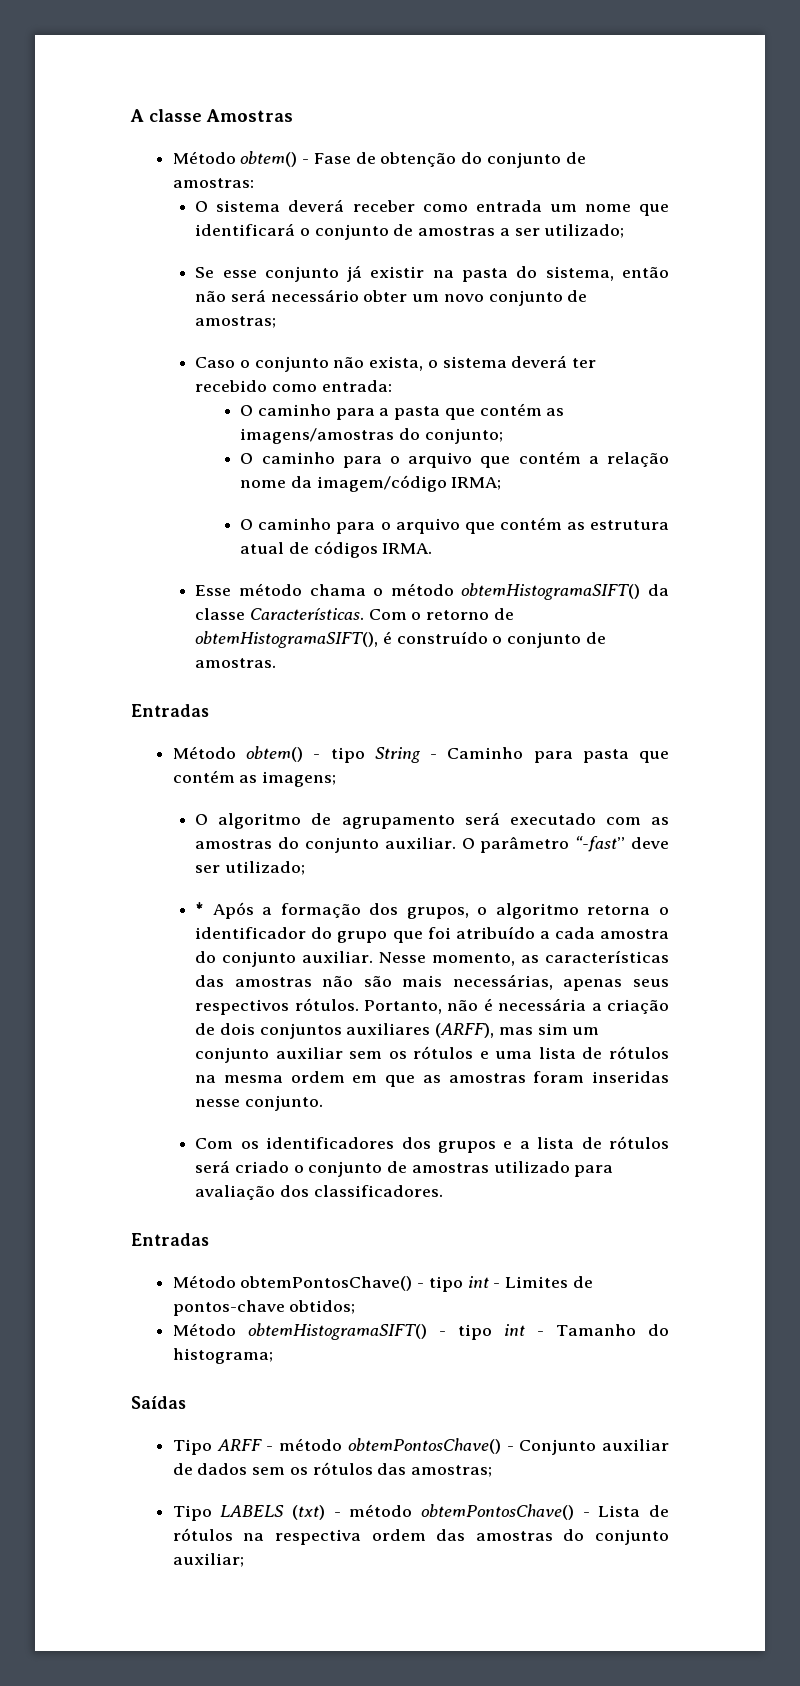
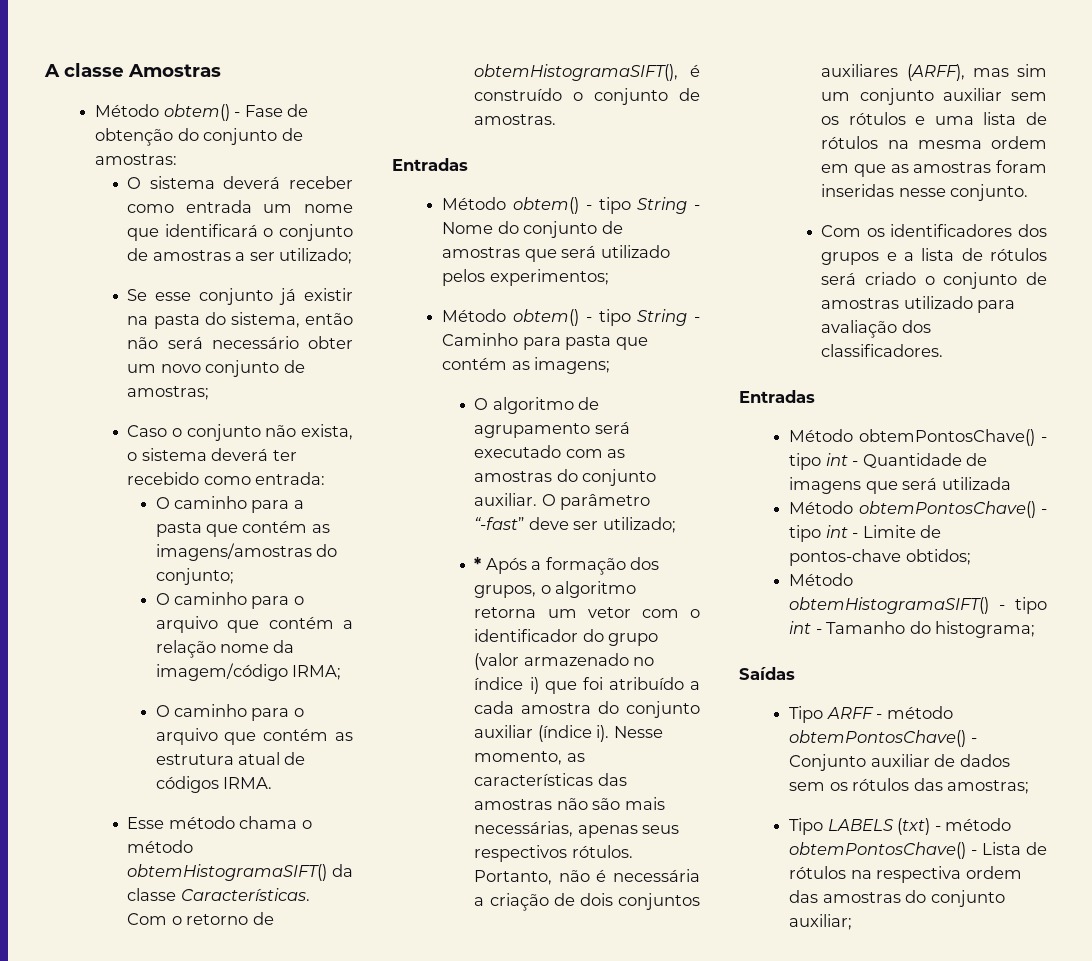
(209, 710) none -> [442,197,700,214] [442,221,623,238] [442,245,670,262] [442,269,609,286] // Método obtem() - tipo String - Nome do conjunto de amostras que será utilizado pelos experimentos;
(651, 910) none -> [547,607,679,618] um vetor com
(388, 937) none -> [474,653,655,670] [474,677,539,694] (valor armazenado no índice i)
[302,951,374,963] auxiliar. -> [474,725,610,742] auxiliar (índice i).
[505,1276,569,1288] Limites -> [862,453,988,468] [789,477,1011,494] [789,501,1047,518] [789,525,916,542] Quantidade de imagens que será utilizada // Método obtemPontosChave() - tipo int - Limite

